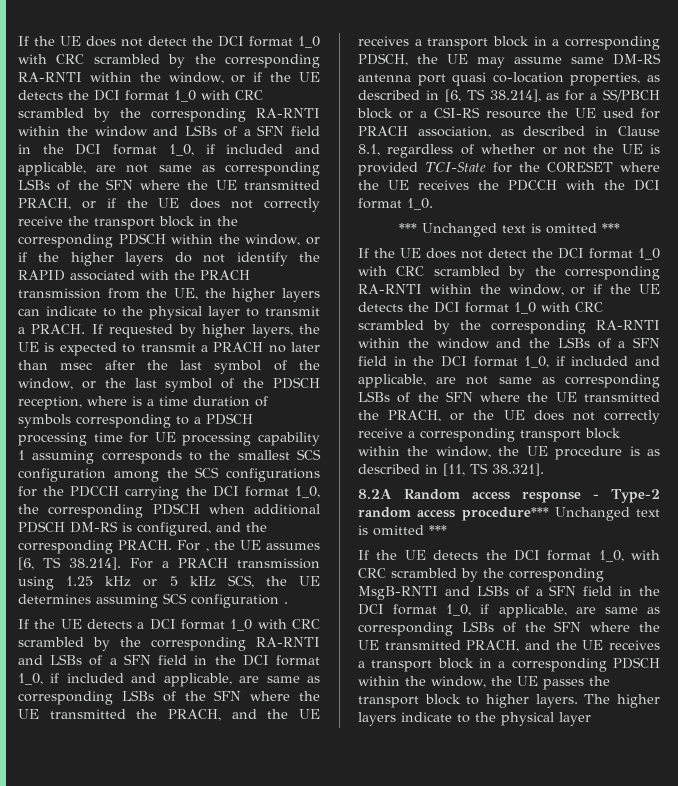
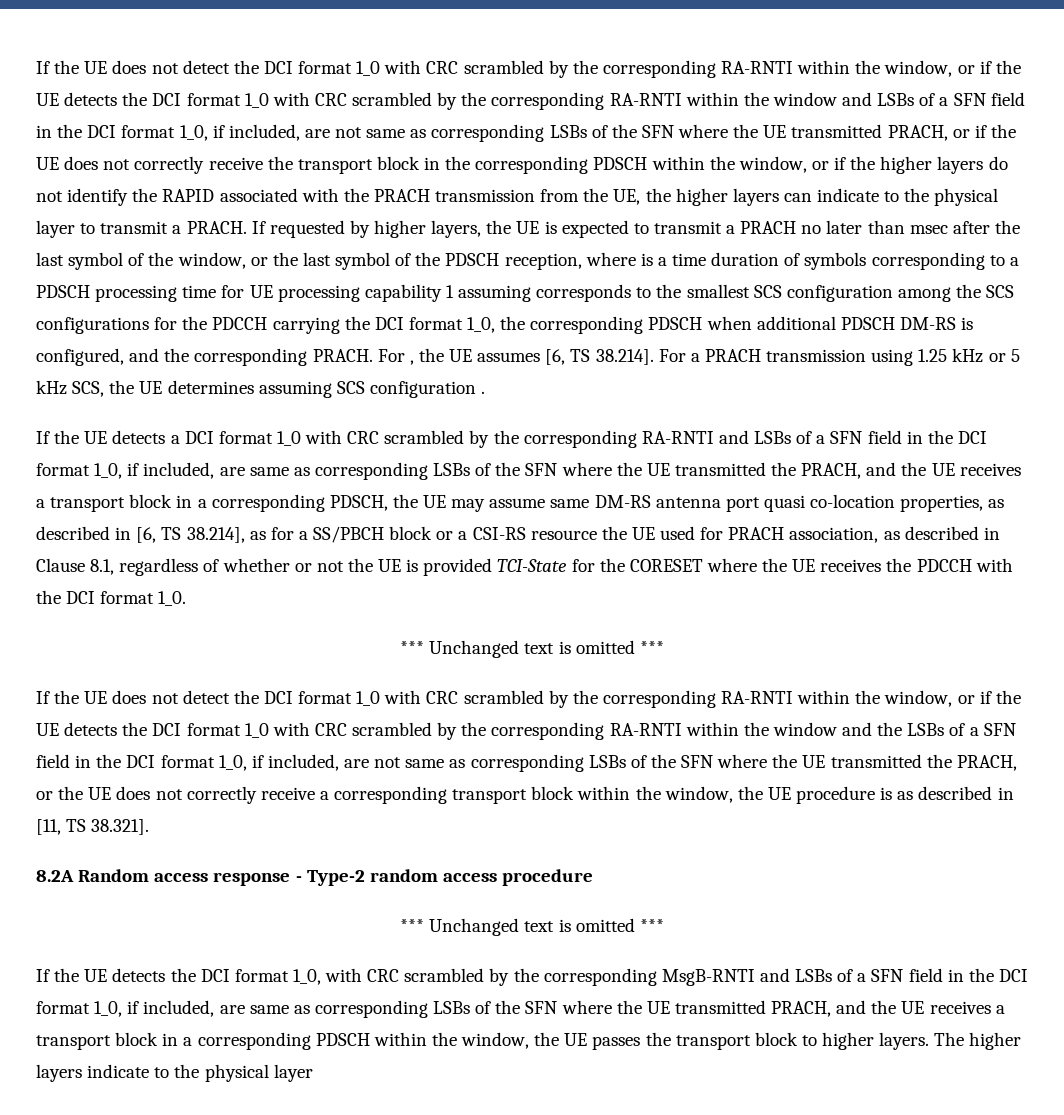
[226,144,321,154] [18,162,86,176] included and applicable, -> [228,124,300,141] included,
[66,673,232,687] included and applicable, -> [143,462,215,479] included,
[571,356,660,366] [358,374,426,388] included and applicable, -> [267,754,339,771] included,
[461,507,549,521] procedure*** -> [502,869,594,886] [400,919,425,932] procedure // ***
[498,604,567,618] applicable, -> [143,1000,215,1017] included,

